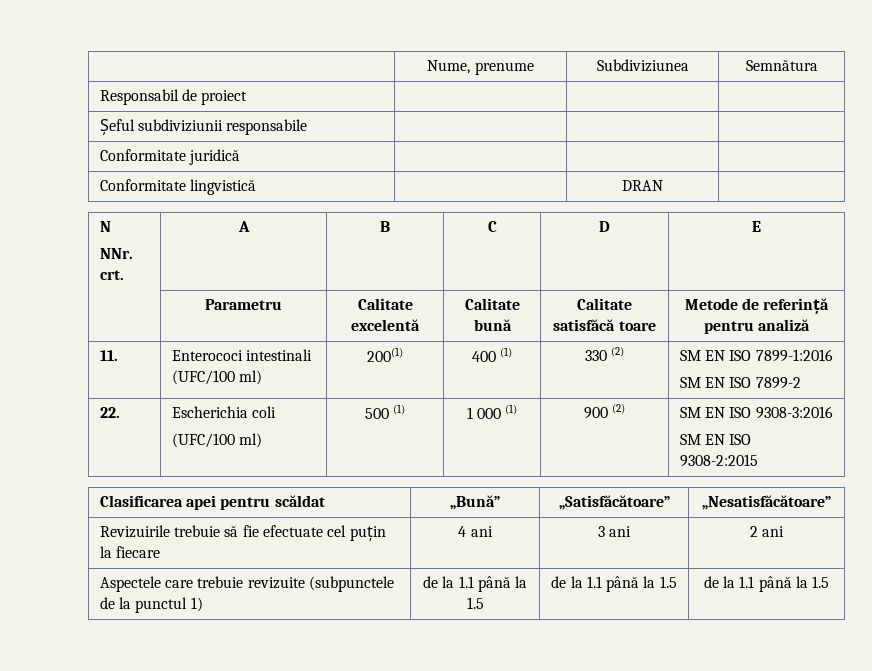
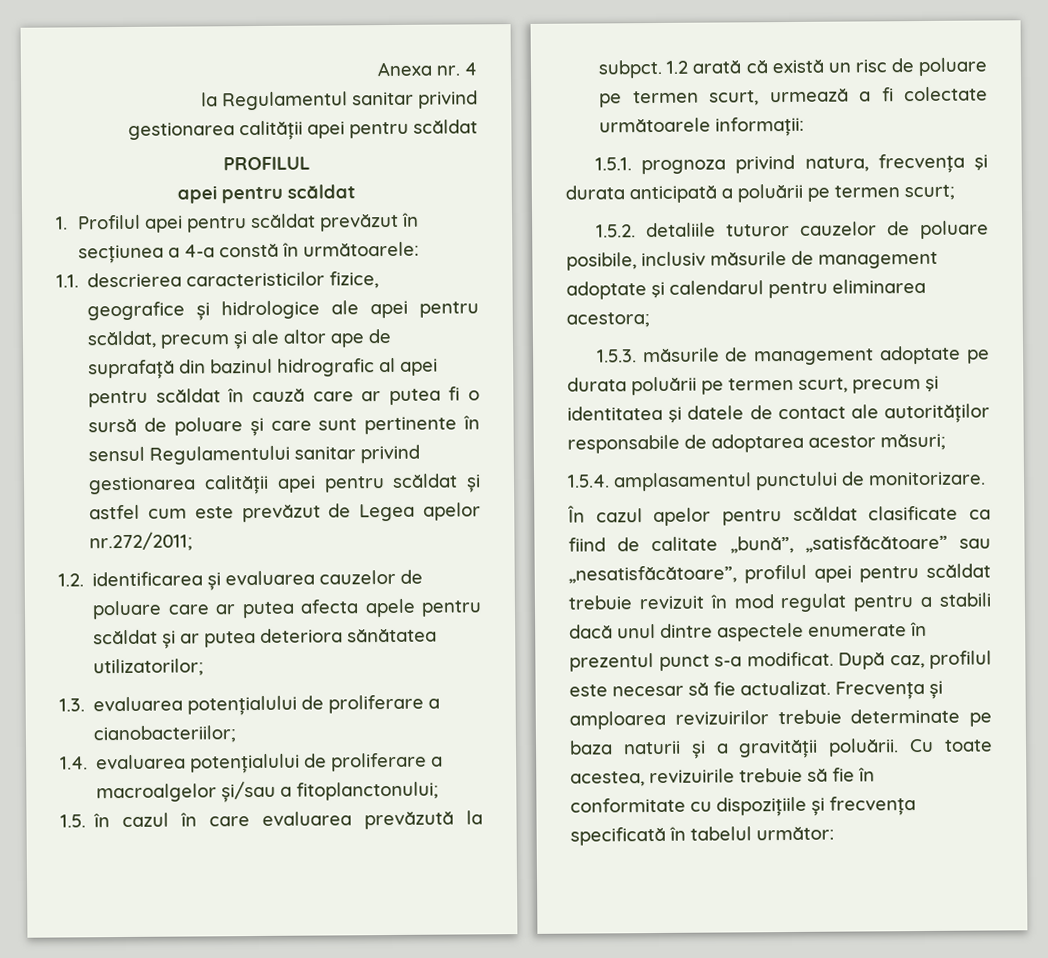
[427,60,534,75] [596,59,689,72] [745,59,818,71] [99,89,248,105] [99,119,308,135] [99,149,241,165] [99,179,257,195] [622,180,663,191] [99,221,111,232] [99,248,133,259] [99,270,124,280] [237,221,250,232] [380,221,391,232] [487,221,497,232] [599,221,610,232] [752,221,761,232] [205,299,282,310] [357,298,413,310] [351,319,420,331] [464,298,520,310] [473,319,512,331] [577,298,632,310] [553,319,656,331] [684,298,830,314] [703,319,811,334] [99,350,118,361] [171,349,313,361] [171,370,263,385] [367,347,404,362] [471,347,513,362] [584,347,625,361] [679,349,833,362] [679,377,801,389] [99,407,120,418] [171,406,277,418] [171,433,263,448] [364,404,406,419] [466,404,518,419] [583,404,626,419] [679,406,833,419] [679,434,752,445] [679,454,758,467] [99,495,325,510] [450,495,501,510] [558,495,670,510] [702,495,831,510] [99,525,386,541] [99,546,161,558] [458,526,493,537] [597,526,632,537] [749,526,785,537] [99,576,394,592] [99,597,203,613] [422,576,528,592] [466,597,484,609] [551,576,677,592] [703,576,830,592] | Nume, prenume | Subdiviziunea | Semnătura // Responsabil de proiect | | | // Șeful subdiviziunii responsabile | | | // Conformitate juridică | | | // Conformitate lingvistică | | DRAN | // N // NNr. crt. | A | B | C | D | E // | Parametru | Calitate excelentă | Calitate bună | Calitate satisfăcă toare | Metode de referință pentru analiză // 11. | Enterococi intestinali (UFC/100 ml) | 200(1) | 400 (1) | 330 (2) | SM EN ISO 7899-1:2016 // SM EN ISO 7899-2 // 22. | Escherichia coli // (UFC/100 ml) | 500 (1) | 1 000 (1) | 900 (2) | SM EN ISO 9308-3:2016 // SM EN ISO 9308-2:2015 // Clasificarea apei pentru scăldat | „Bună” | „Satisfăcătoare” | „Nesatisfăcătoare” // Revizuirile trebuie să fie efectuate cel puțin la fiecare | 4 ani | 3 ani | 2 ani // Aspectele care trebuie revizuite (subpunctele de la punctul 1) | de la 1.1 până la 1.5 | de la 1.1 până la 1.5 | de la 1.1 până la 1.5 -> [377,61,477,77] [201,90,478,111] [128,119,478,141] [223,156,310,171] [177,184,356,204] [56,212,420,233] [78,241,420,264] [56,271,380,289] [87,300,479,321] [87,328,392,350] [88,357,439,380] [88,386,480,408] [88,415,480,437] [88,444,421,465] [88,473,481,495] [89,502,482,523] [89,531,194,552] [58,569,424,591] [92,598,482,620] [93,628,438,649] [93,658,205,677] [59,694,441,716] [93,725,237,744] [60,752,444,774] [96,780,440,803] [60,810,483,830] [598,57,987,79] [599,86,988,108] [599,116,805,137] [594,153,988,175] [565,183,955,204] [595,220,989,240] [566,250,938,271] [566,278,926,300] [566,312,650,328] [596,345,990,366] [567,375,939,396] [567,403,990,424] [567,433,946,454] [567,471,986,492] [567,505,991,527] [568,534,991,554] [568,563,991,584] [568,592,991,613] [569,621,927,642] [569,650,992,672] [569,680,943,700] [569,708,992,730] [569,738,993,759] [570,767,875,787] [570,796,916,817] [570,826,834,846] Anexa nr. 4 // la Regulamentul sanitar privind // gestionarea calității apei pentru scăldat // PROFILUL // apei pentru scăldat // 1. Profilul apei pentru scăldat prevăzut în secțiunea a 4-a constă în următoarele: // 1.1. descrierea caracteristicilor fizice, geografice și hidrologice ale apei pentru scăldat, precum și ale altor ape de suprafață din bazinul hidrografic al apei pentru scăldat în cauză care ar putea fi o sursă de poluare și care sunt pertinente în sensul Regulamentului sanitar privind gestionarea calității apei pentru scăldat și astfel cum este prevăzut de Legea apelor nr.272/2011; // 1.2. identificarea și evaluarea cauzelor de poluare care ar putea afecta apele pentru scăldat și ar putea deteriora sănătatea utilizatorilor; // 1.3. evaluarea potențialului de proliferare a cianobacteriilor; // 1.4. evaluarea potențialului de proliferare a macroalgelor și/sau a fitoplanctonului; // 1.5. în cazul în care evaluarea prevăzută la subpct. 1.2 arată că există un risc de poluare pe termen scurt, urmează a fi colectate următoarele informații: // 1.5.1. prognoza privind natura, frecvența şi durata anticipată a poluării pe termen scurt; // 1.5.2. detaliile tuturor cauzelor de poluare posibile, inclusiv măsurile de management adoptate şi calendarul pentru eliminarea acestora; // 1.5.3. măsurile de management adoptate pe durata poluării pe termen scurt, precum şi identitatea şi datele de contact ale autorităților responsabile de adoptarea acestor măsuri; // 1.5.4. amplasamentul punctului de monitorizare. // În cazul apelor pentru scăldat clasificate ca fiind de calitate „bună”, „satisfăcătoare” sau „nesatisfăcătoare”, profilul apei pentru scăldat trebuie revizuit în mod regulat pentru a stabili dacă unul dintre aspectele enumerate în prezentul punct s-a modificat. După caz, profilul este necesar să fie actualizat. Frecvența și amploarea revizuirilor trebuie determinate pe baza naturii și a gravității poluării. Cu toate acestea, revizuirile trebuie să fie în conformitate cu dispozițiile și frecvența specificată în tabelul următor:

